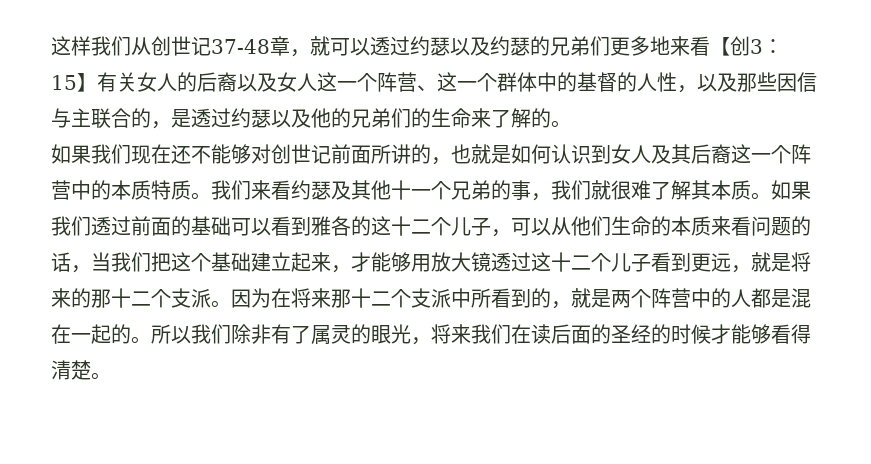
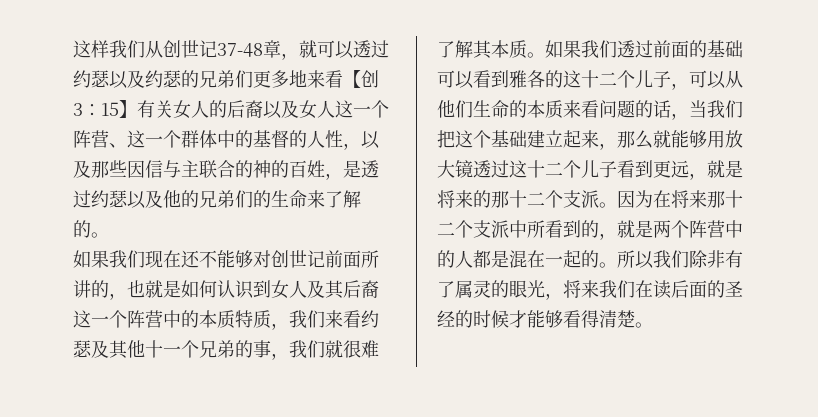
(151, 118) none -> [253,160,325,178] 神的百姓
[191,192,211,200] 。 -> [271,323,289,330] ，
[351,252,371,272] 才 -> [617,130,671,149] 那么就

